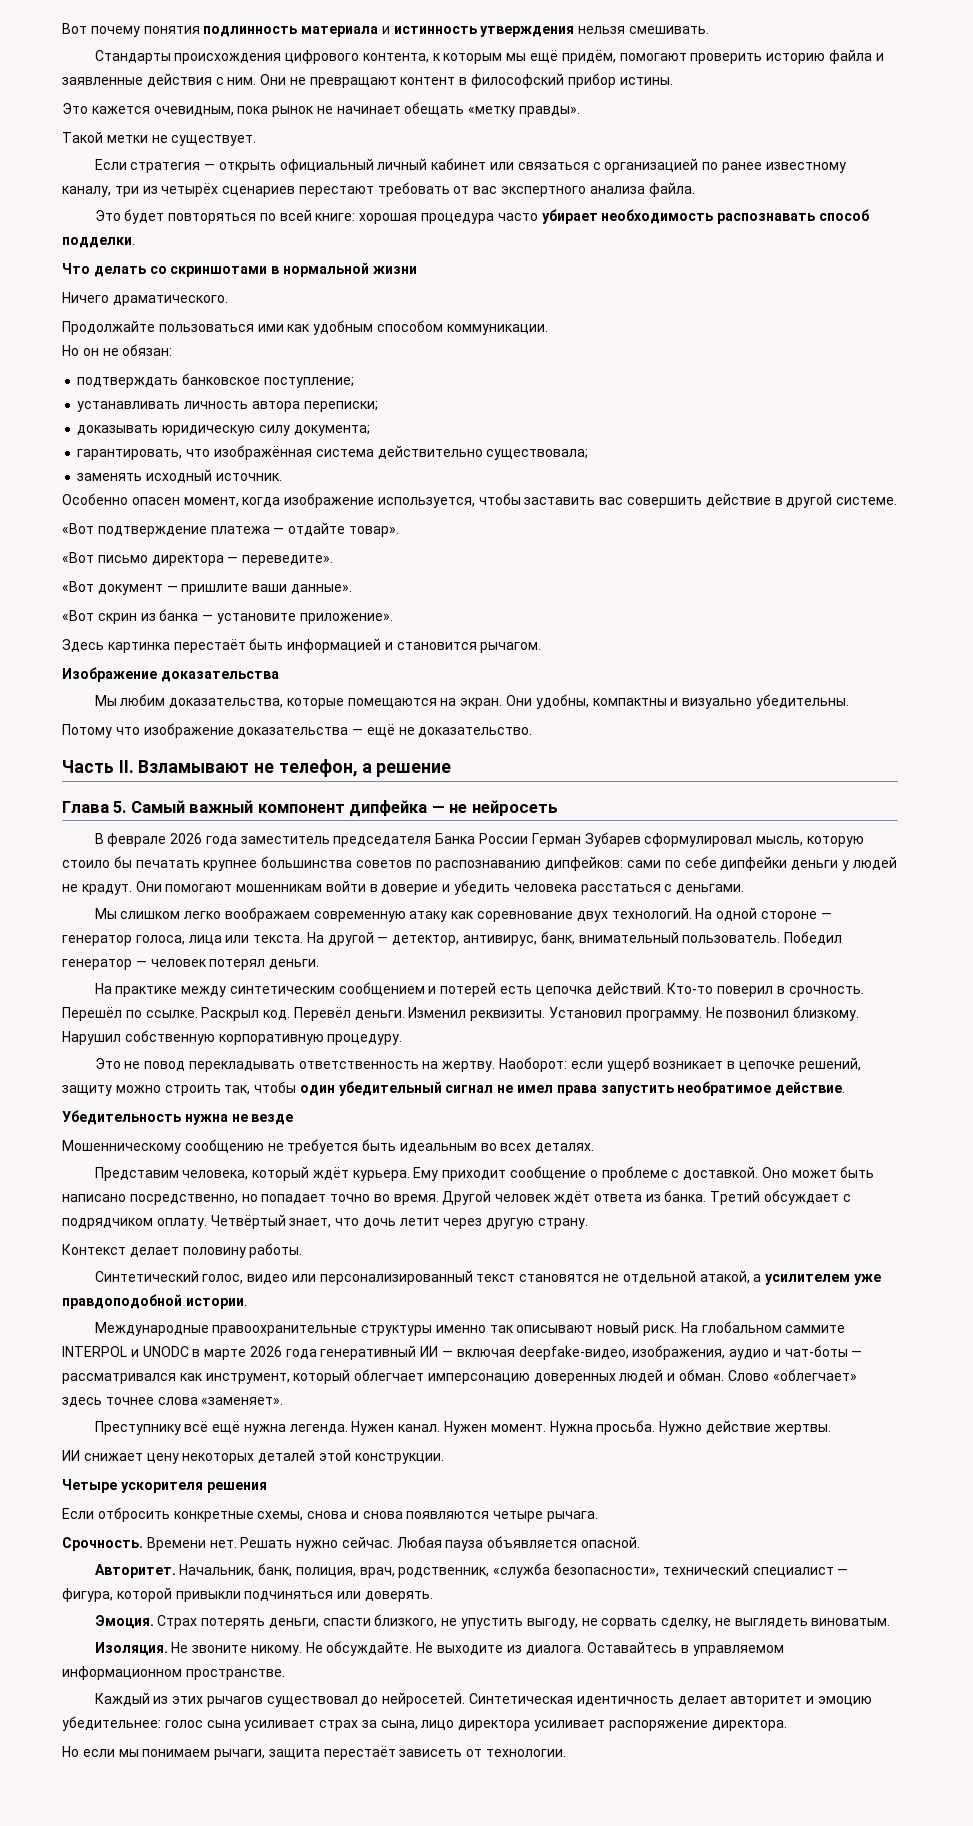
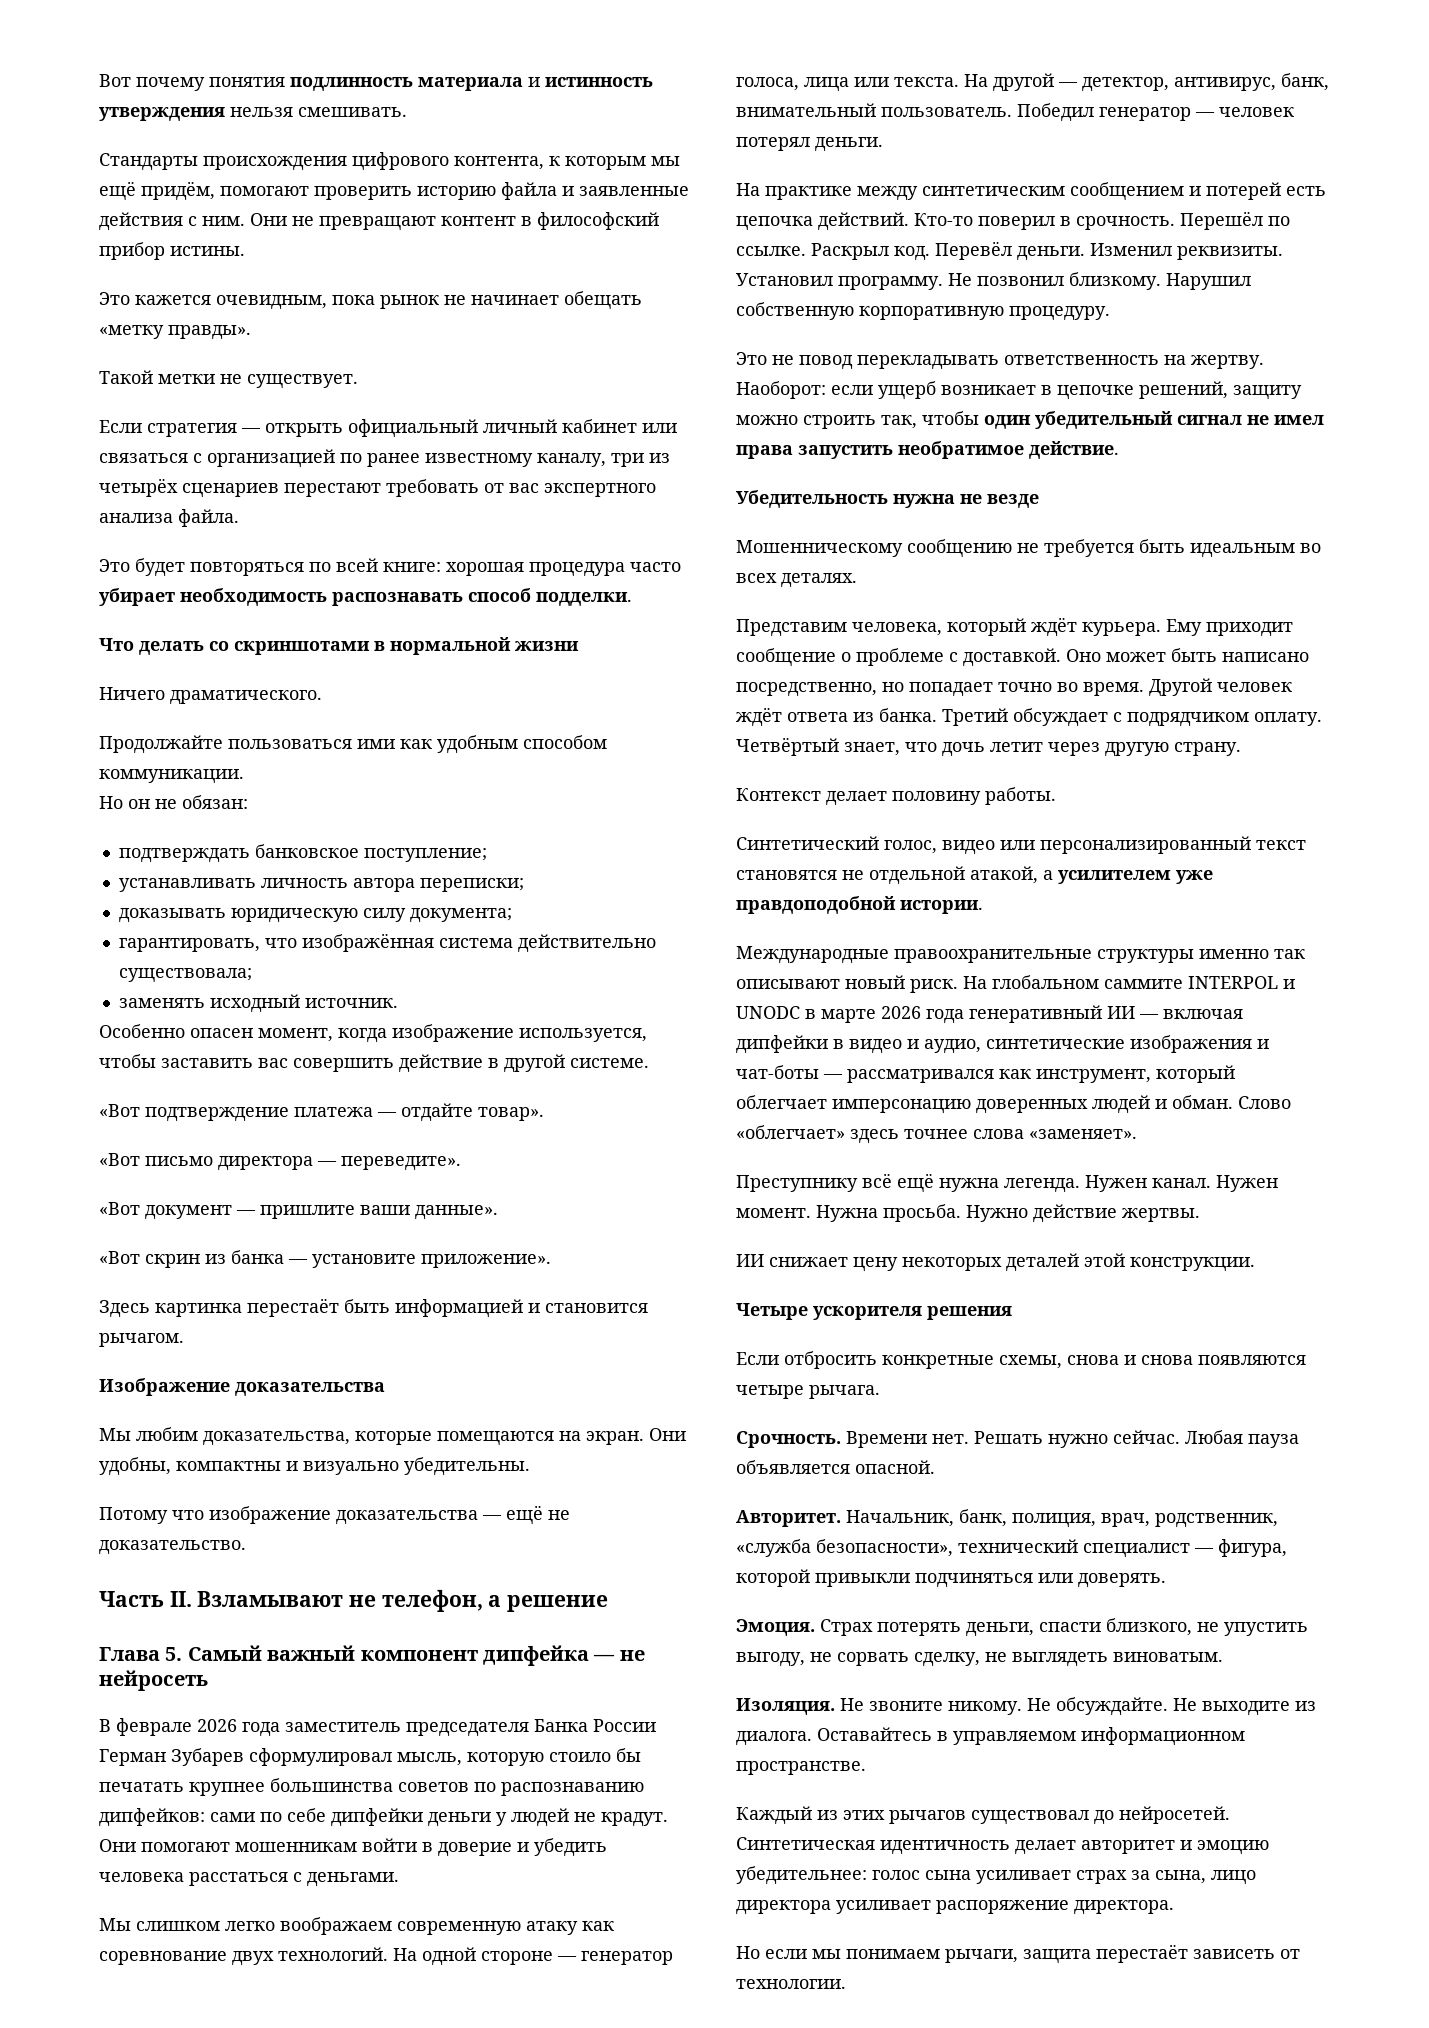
[518,1345,770,1360] deepfake-видео, изображения, аудио -> [736,1035,1252,1054] дипфейки в видео и аудио, синтетические изображения

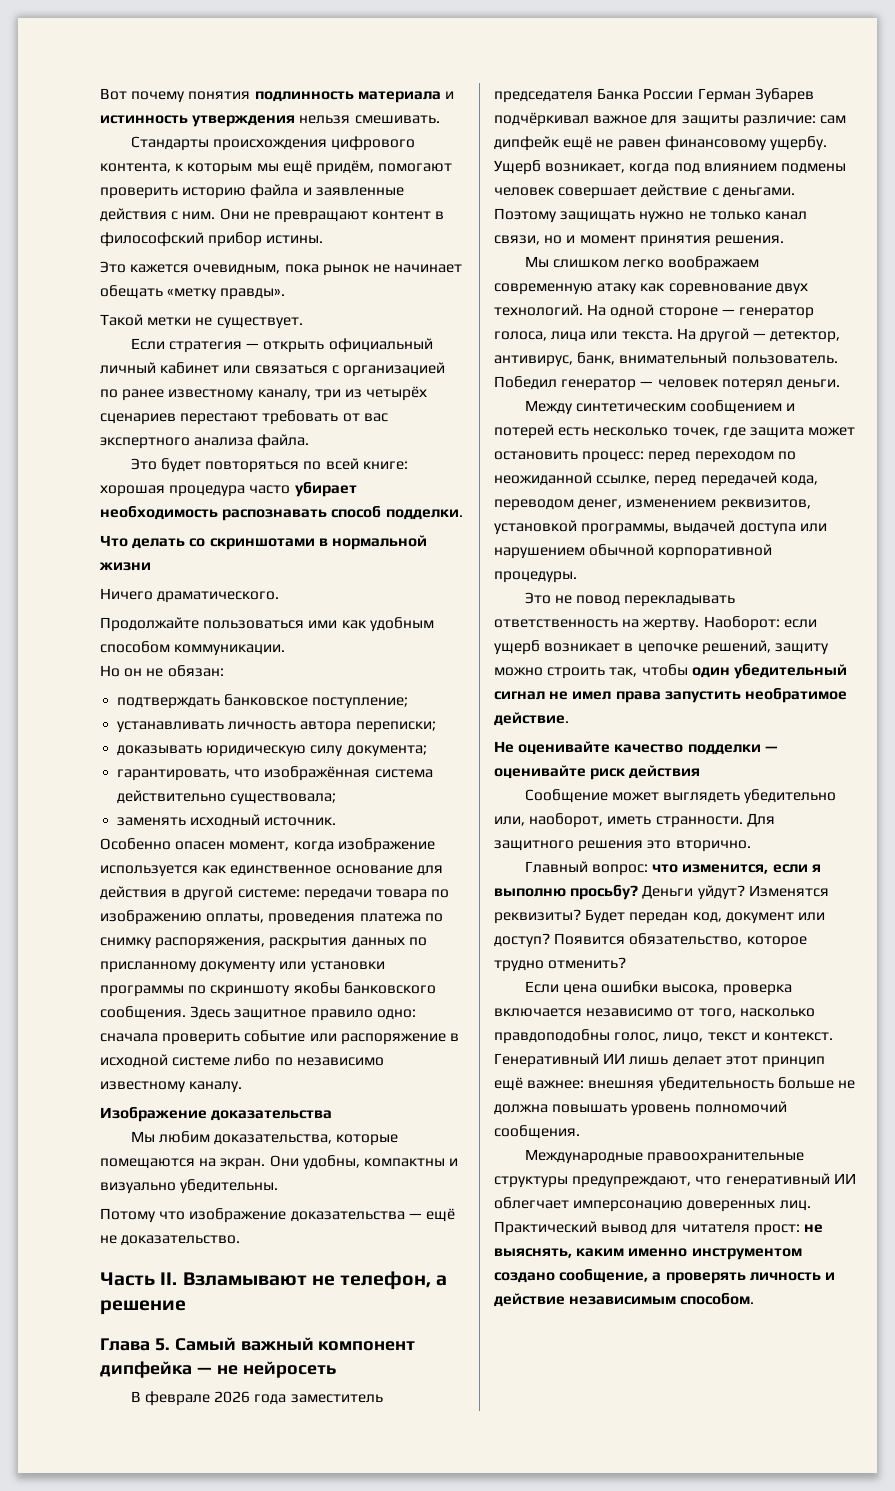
[519,1028,647,1042] [99,1054,649,1073] [99,1103,544,1122] [99,1153,461,1171] [99,1202,498,1220] [99,1250,551,1268] [99,1298,648,1318] [99,1333,184,1347] используется, чтобы заставить вас совершить действие в другой системе. // «Вот подтверждение платежа — отдайте товар». // «Вот письмо директора — переведите». // «Вот документ — пришлите ваши данные». // «Вот скрин из банка — установите приложение». // Здесь картинка перестаёт быть информацией и становится рычагом. -> [100,865,443,877] [100,886,450,901] [100,910,443,925] [100,937,427,949] [100,961,385,973] [100,982,436,997] [100,1006,416,1021] [100,1030,459,1045] [100,1054,384,1068] [100,1081,243,1093] используется как единственное основание для действия в другой системе: передачи товара по изображению оплаты, проведения платежа по снимку распоряжения, раскрытия данных по присланному документу или установки программы по скриншоту якобы банковского сообщения. Здесь защитное правило одно: сначала проверить событие или распоряжение в исходной системе либо по независимо известному каналу.
[249,1748,641,1766] [99,1778,644,1796] [99,1808,668,1827] [99,1838,607,1857] [99,1872,399,1887] сформулировал мысль, которую стоило бы печатать крупнее большинства советов по распознаванию дипфейков: сами по себе дипфейки деньги у людей не крадут. Они помогают мошенникам войти в доверие и убедить человека расстаться с деньгами. -> [494,112,846,127] [494,136,827,151] [494,160,846,175] [494,184,795,199] [494,208,807,223] [494,235,784,247] подчёркивал важное для защиты различие: сам дипфейк ещё не равен финансовому ущербу. Ущерб возникает, когда под влиянием подмены человек совершает действие с деньгами. Поэтому защищать нужно не только канал связи, но и момент принятия решения.
[736,183,918,201] На практике между -> [524,400,573,415] Между
[736,211,1290,231] [736,241,1283,261] [736,272,1251,290] [736,302,1110,321] цепочка действий. Кто-то поверил в срочность. Перешёл по ссылке. Раскрыл код. Перевёл деньги. Изменил реквизиты. Установил программу. Не позвонил близкому. Нарушил собственную корпоративную процедуру. -> [593,427,856,438] [494,451,796,463] [494,472,818,487] [494,499,811,511] [494,520,827,535] [494,544,773,559] [494,571,577,583] несколько точек, где защита может остановить процесс: перед переходом по неожиданной ссылке, перед передачей кода, переводом денег, изменением реквизитов, установкой программы, выдачей доступа или нарушением обычной корпоративной процедуры.
[736,490,1039,508] [736,539,1321,558] [736,573,857,588] [736,617,1293,637] [736,648,1309,667] [736,678,1292,697] [736,707,1322,727] [736,737,1241,757] [736,787,1056,806] [736,836,1306,855] [736,866,1213,885] [736,896,983,914] [736,946,1305,964] [736,975,1295,993] [736,1005,1243,1024] [736,1035,1269,1054] [736,1065,1235,1083] [736,1095,1291,1114] [736,1125,1137,1144] [736,1173,1278,1193] [736,1204,1200,1223] [736,1253,1255,1272] [736,1303,1012,1320] [736,1351,1306,1369] [736,1385,880,1399] [736,1430,1299,1448] [736,1460,935,1474] [736,1509,1278,1528] [736,1539,1287,1558] [736,1569,1166,1588] [736,1618,1308,1637] [736,1652,1223,1667] [736,1697,1316,1716] [736,1727,1245,1746] [736,1761,866,1775] [736,1806,1230,1825] [736,1837,1269,1855] [736,1866,1256,1885] [736,1900,1174,1915] [736,1944,1300,1964] [736,1979,846,1989] Убедительность нужна не везде // Мошенническому сообщению не требуется быть идеальным во всех деталях. // Представим человека, который ждёт курьера. Ему приходит сообщение о проблеме с доставкой. Оно может быть написано посредственно, но попадает точно во время. Другой человек ждёт ответа из банка. Третий обсуждает с подрядчиком оплату. Четвёртый знает, что дочь летит через другую страну. // Контекст делает половину работы. // Синтетический голос, видео или персонализированный текст становятся не отдельной атакой, а усилителем уже правдоподобной истории. // Международные правоохранительные структуры именно так описывают новый риск. На глобальном саммите INTERPOL и UNODC в марте 2026 года генеративный ИИ — включая дипфейки в видео и аудио, синтетические изображения и чат-боты — рассматривался как инструмент, который облегчает имперсонацию доверенных людей и обман. Слово «облегчает» здесь точнее слова «заменяет». // Преступнику всё ещё нужна легенда. Нужен канал. Нужен момент. Нужна просьба. Нужно действие жертвы. // ИИ снижает цену некоторых деталей этой конструкции. // Четыре ускорителя решения // Если отбросить конкретные схемы, снова и снова появляются четыре рычага. // Срочность. Времени нет. Решать нужно сейчас. Любая пауза объявляется опасной. // Авторитет. Начальник, банк, полиция, врач, родственник, «служба безопасности», технический специалист — фигура, которой привыкли подчиняться или доверять. // Эмоция. Страх потерять деньги, спасти близкого, не упустить выгоду, не сорвать сделку, не выглядеть виноватым. // Изоляция. Не звоните никому. Не обсуждайте. Не выходите из диалога. Оставайтесь в управляемом информационном пространстве. // Каждый из этих рычагов существовал до нейросетей. Синтетическая идентичность делает авторитет и эмоцию убедительнее: голос сына усиливает страх за сына, лицо директора усиливает распоряжение директора. // Но если мы понимаем рычаги, защита перестаёт зависеть от технологии. -> [494,741,778,755] [494,765,701,780] [524,789,837,804] [494,813,775,828] [494,840,751,852] [524,861,821,876] [494,885,829,900] [494,909,825,924] [494,933,807,948] [494,957,627,972] [524,981,792,996] [494,1008,815,1018] [494,1029,833,1044] [494,1053,825,1068] [494,1077,855,1092] [494,1101,787,1116] [494,1125,580,1139] [524,1149,805,1164] [494,1173,856,1188] [494,1197,811,1212] [494,1221,823,1236] [494,1248,802,1260] [494,1269,835,1284] [494,1293,755,1307] Не оценивайте качество подделки — оценивайте риск действия // Сообщение может выглядеть убедительно или, наоборот, иметь странности. Для защитного решения это вторично. // Главный вопрос: что изменится, если я выполню просьбу? Деньги уйдут? Изменятся реквизиты? Будет передан код, документ или доступ? Появится обязательство, которое трудно отменить? // Если цена ошибки высока, проверка включается независимо от того, насколько правдоподобны голос, лицо, текст и контекст. Генеративный ИИ лишь делает этот принцип ещё важнее: внешняя убедительность больше не должна повышать уровень полномочий сообщения. // Международные правоохранительные структуры предупреждают, что генеративный ИИ облегчает имперсонацию доверенных лиц. Практический вывод для читателя прост: не выяснять, каким именно инструментом создано сообщение, а проверять личность и действие независимым способом.

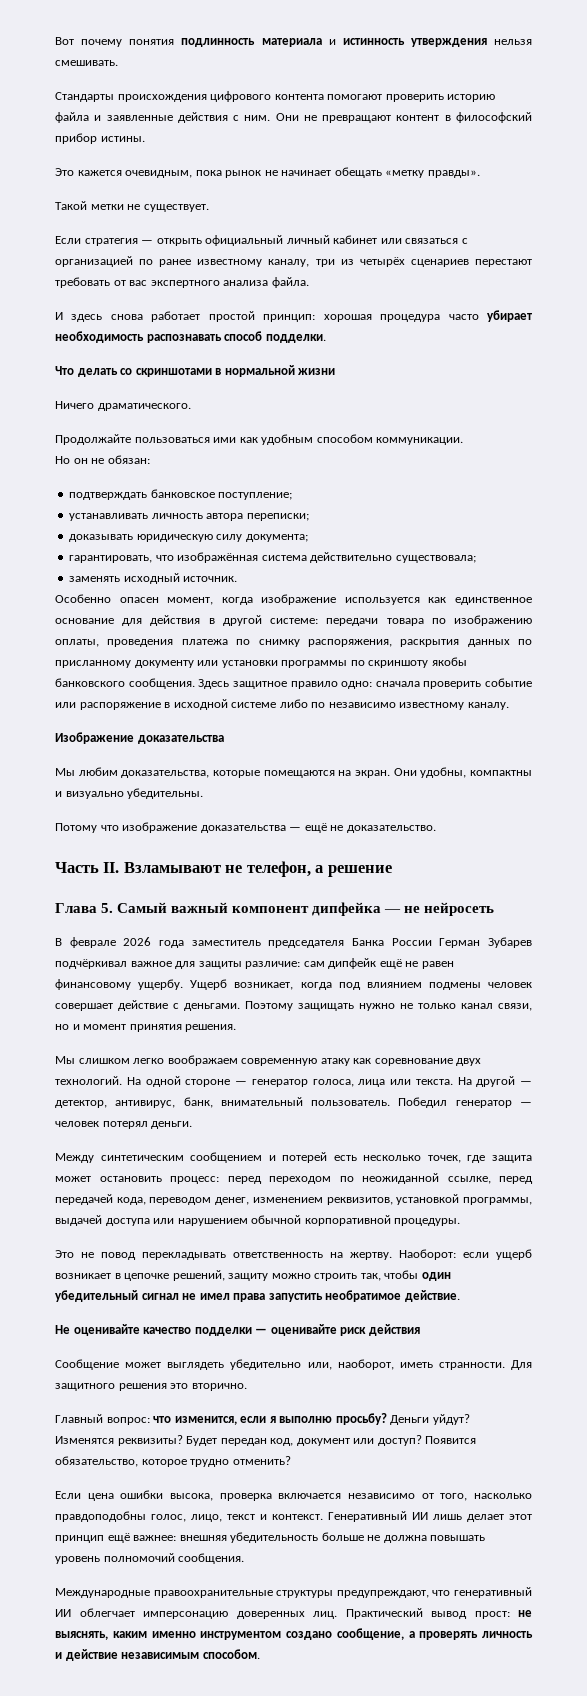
[100,160,374,175] контента, к которым мы ещё придём, -> [274,94,324,100] контента
[130,458,408,473] Это будет повторяться по всей книге: -> [55,311,316,322] И здесь снова работает простой принцип:
[651,1224,750,1235] для читателя -> (467, 1615) none

